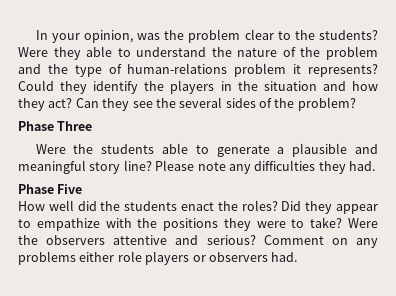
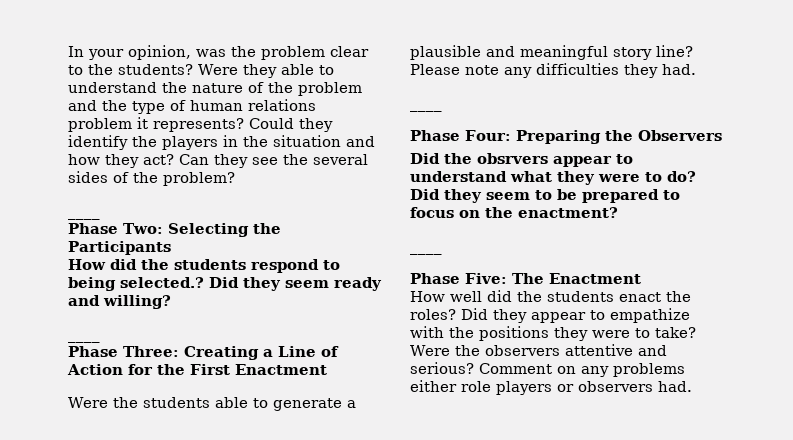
[127,63,228,74] human-relations -> [190,99,316,111] human relations
[18,121,93,131] // Phase Three -> [68,216,100,220] [68,223,281,237] [68,241,171,255] [68,259,340,273] [68,277,382,291] [68,295,171,309] [68,339,100,343] [68,346,339,360] [67,364,327,375] // ____ // Phase Two: Selecting the Participants // How did the students respond to being selected.? Did they seem ready and willing? // ____ // Phase Three: Creating a Line of Action for the First Enactment
[18,184,83,194] // Phase Five -> [410,108,442,112] [410,130,722,144] [410,153,633,167] [410,171,696,185] [410,189,680,203] [410,207,618,218] [410,251,442,255] [410,273,641,284] // ____ // Phase Four: Preparing the Observers // Did the obsrvers appear to understand what they were to do? Did they seem to be prepared to focus on the enactment? // ____ // Phase Five: The Enactment

